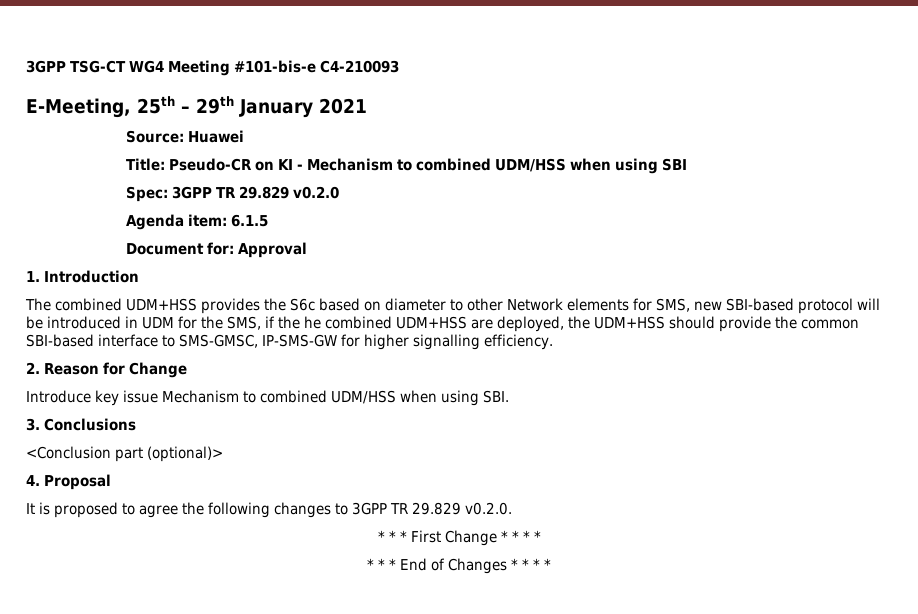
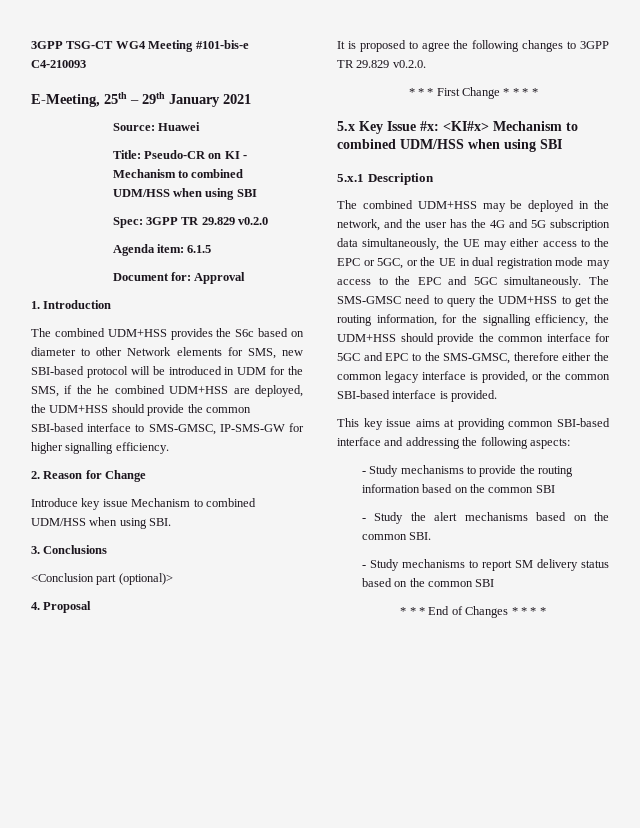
(541, 536) none -> [337,121,578,134] [337,139,562,152] [337,173,434,185] [337,200,609,212] [337,219,610,231] [337,238,609,250] [337,257,610,269] [337,276,609,288] [337,295,609,307] [337,314,609,326] [337,333,610,345] [337,352,609,364] [337,371,610,383] [337,390,498,402] [337,418,610,430] [337,437,570,449] [361,465,574,477] [361,484,555,493] [361,512,609,524] [361,532,432,540] [361,559,609,571] [361,578,495,587] // 5.x Key Issue #x: <KI#x> Mechanism to combined UDM/HSS when using SBI // 5.x.1 Description // The combined UDM+HSS may be deployed in the network, and the user has the 4G and 5G subscription data simultaneously, the UE may either access to the EPC or 5GC, or the UE in dual registration mode may access to the EPC and 5GC simultaneously. The SMS-GMSC need to query the UDM+HSS to get the routing information, for the signalling efficiency, the UDM+HSS should provide the common interface for 5GC and EPC to the SMS-GMSC, therefore either the common legacy interface is provided, or the common SBI-based interface is provided. // This key issue aims at providing common SBI-based interface and addressing the following aspects: // - Study mechanisms to provide the routing information based on the common SBI // - Study the alert mechanisms based on the common SBI. // - Study mechanisms to report SM delivery status based on the common SBI

